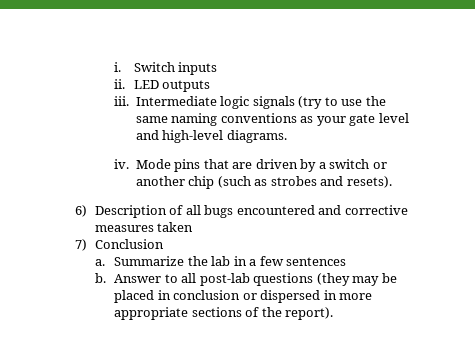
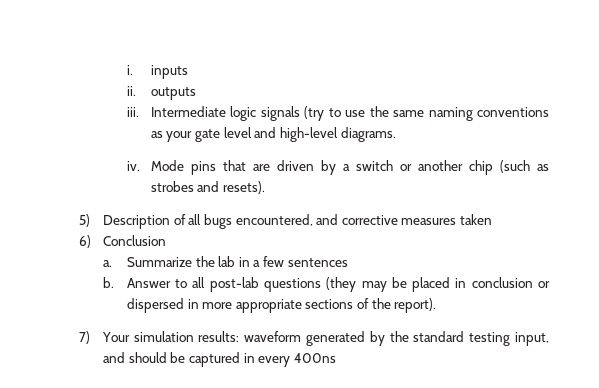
[133,62,175,72] Switch -> (133, 70) none
[133,80,159,89] LED -> (136, 91) none
[75,205,88,217] 6) -> [78,214,90,227] 5)
[236,205,315,215] encountered -> [235,214,313,226] encountered,
[75,239,88,251] 7) -> [78,235,91,248] 6)
(334, 313) none -> [78,331,549,346] [102,352,336,367] // 7) Your simulation results: waveform generated by the standard testing input, and should be captured in every 400ns

